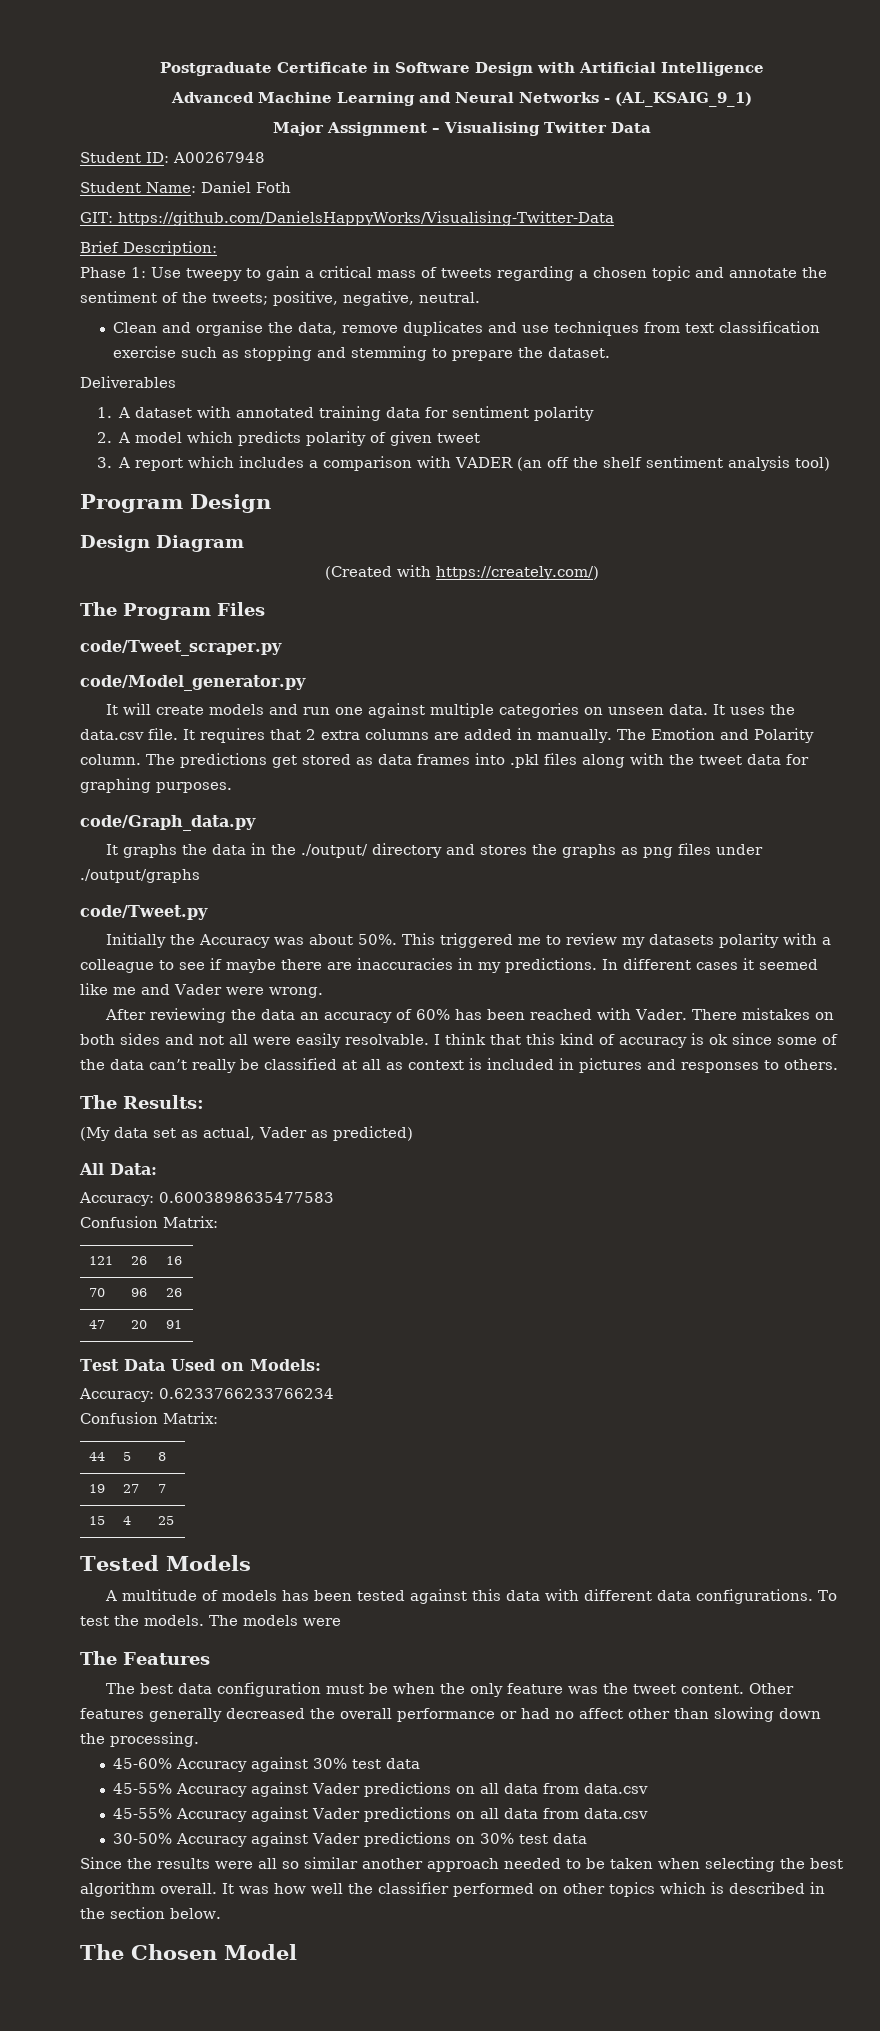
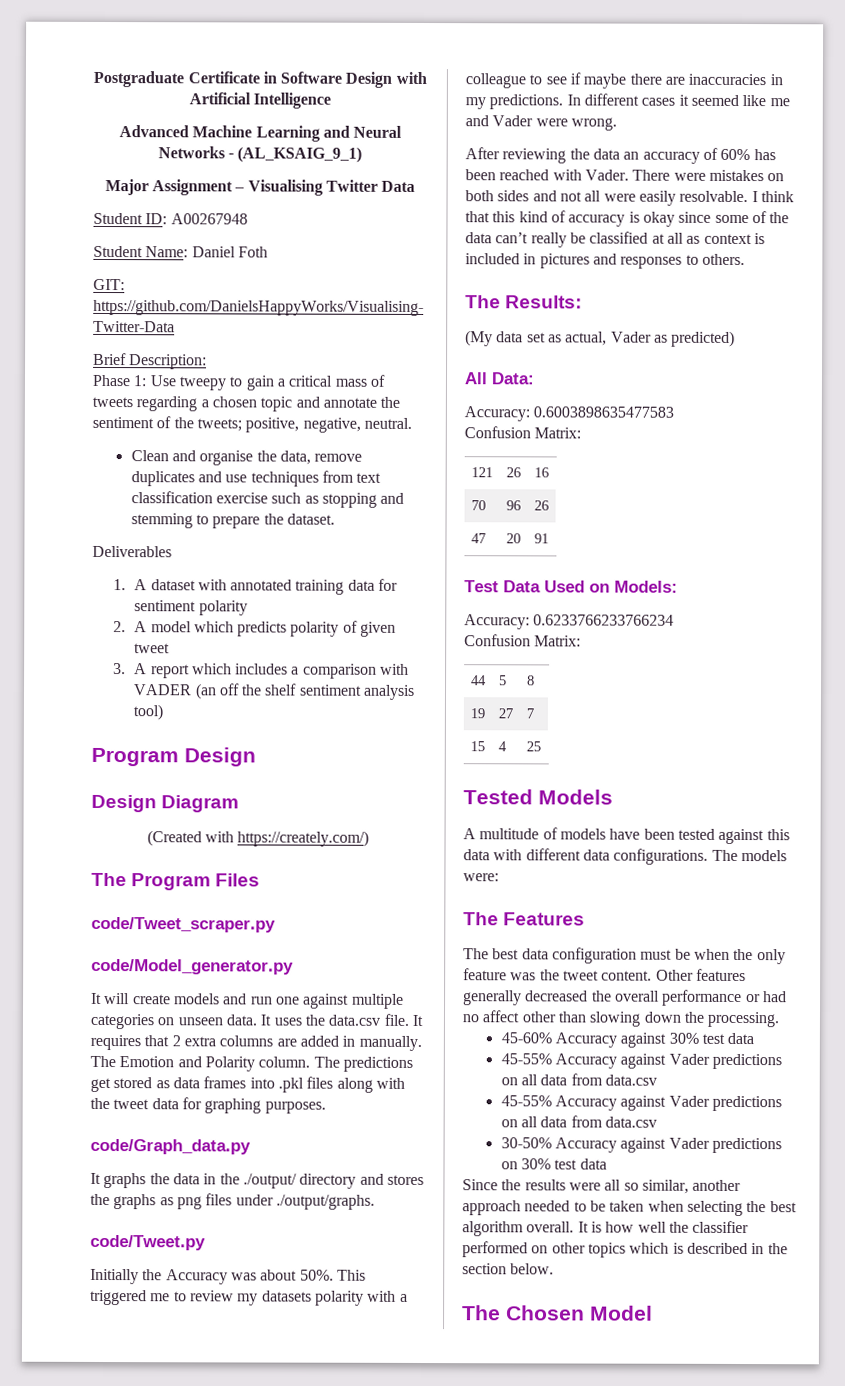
[80,869,200,883] ./output/graphs -> [275,1194,375,1210] ./output/graphs.
(737, 1014) none -> [673,172,706,181] were
[709,1034,728,1045] ok -> [642,211,675,227] okay
[281,1590,309,1601] has -> [609,828,641,840] have
[817,1590,837,1601] [80,1615,204,1626] To test the models. -> (709, 856) none
[303,1618,341,1626] were -> [463,873,499,882] were:
[304,1857,358,1869] similar -> [641,1179,689,1194] similar,
[239,1886,269,1894] was -> [590,1221,602,1233] is

